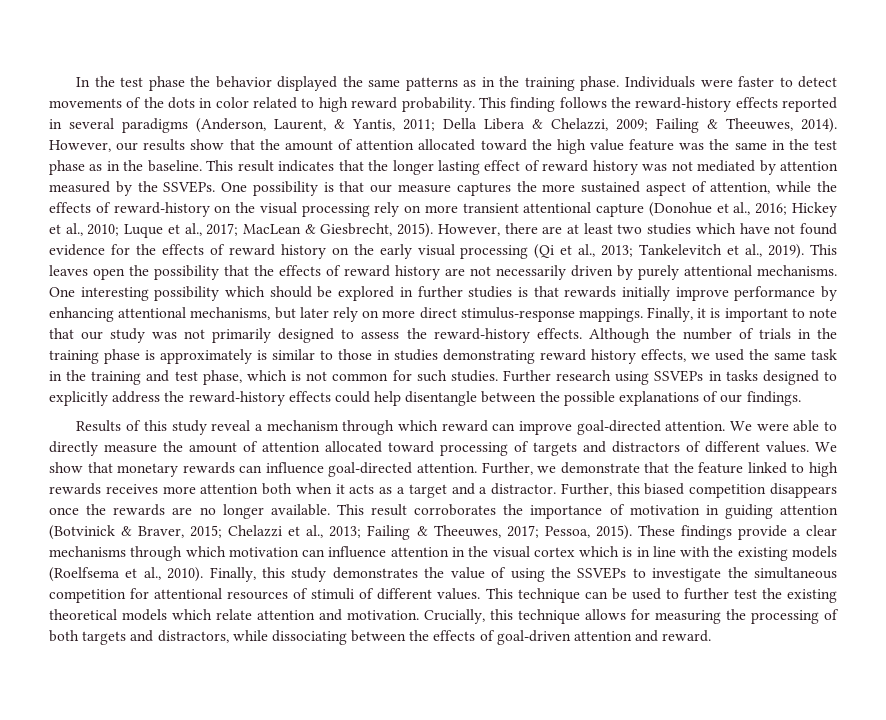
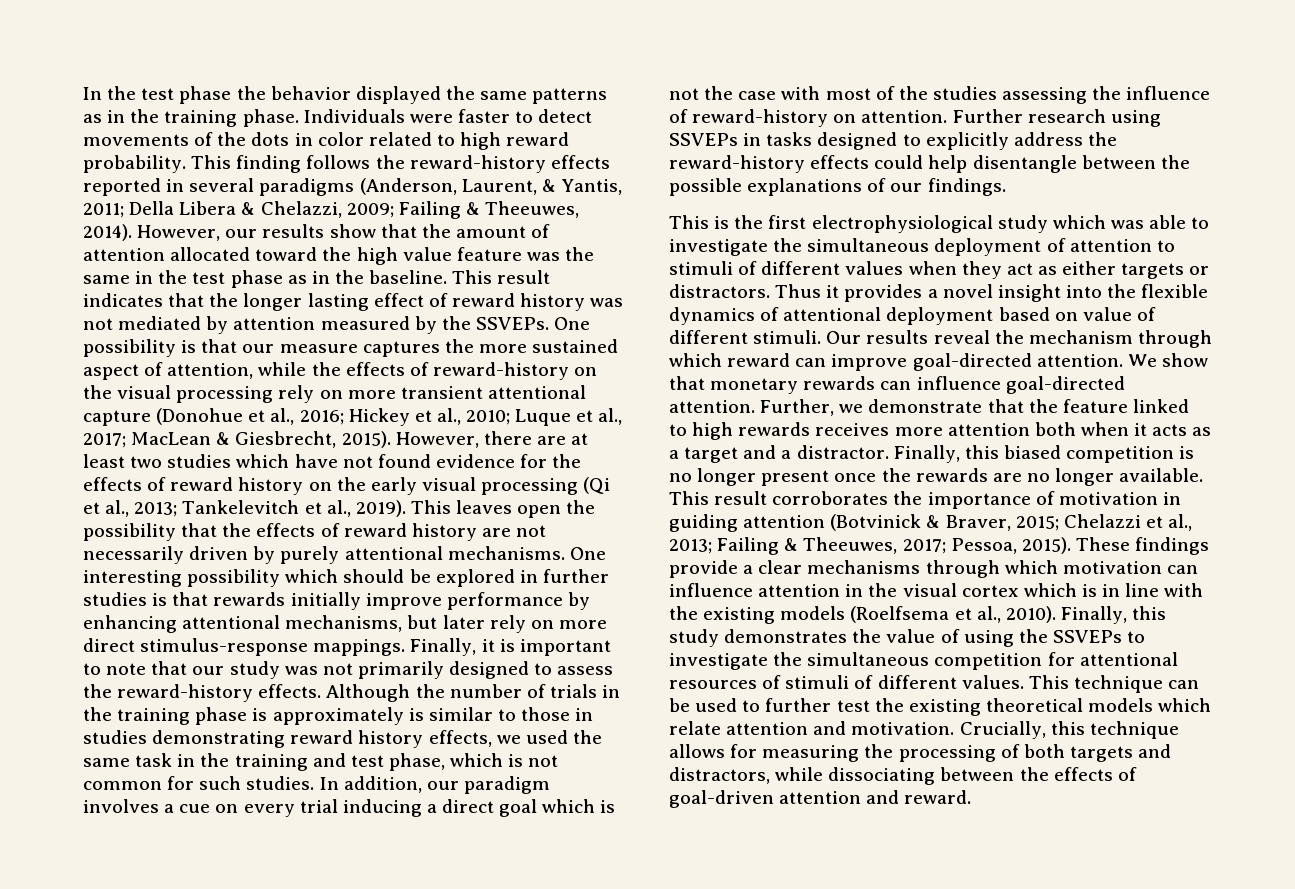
(498, 376) none -> [319,776,550,794] [83,799,616,817] [669,86,1211,104] [669,109,948,127] In addition, our paradigm involves a cue on every trial inducing a direct goal which is not the case with most of the studies assessing the influence of reward-history on attention.
[76,420,263,435] Results of this study reveal a -> [669,215,1210,233] [669,238,1175,256] [669,261,1210,279] [669,284,1209,302] [669,307,1156,325] [669,330,1024,344] This is the first electrophysiological study which was able to investigate the simultaneous deployment of attention to stimuli of different values when they act as either targets or distractors. Thus it provides a novel insight into the flexible dynamics of attentional deployment based on value of different stimuli. Our results reveal the
[756,420,837,432] [49,441,837,456] were able to directly measure the amount of attention allocated toward processing of targets and distractors of different values. We -> (1157, 360) none
[560,483,612,496] Further, -> [893,445,960,463] Finally,
[770,483,838,498] disappears -> [1179,446,1195,459] [669,468,830,486] is no longer present

